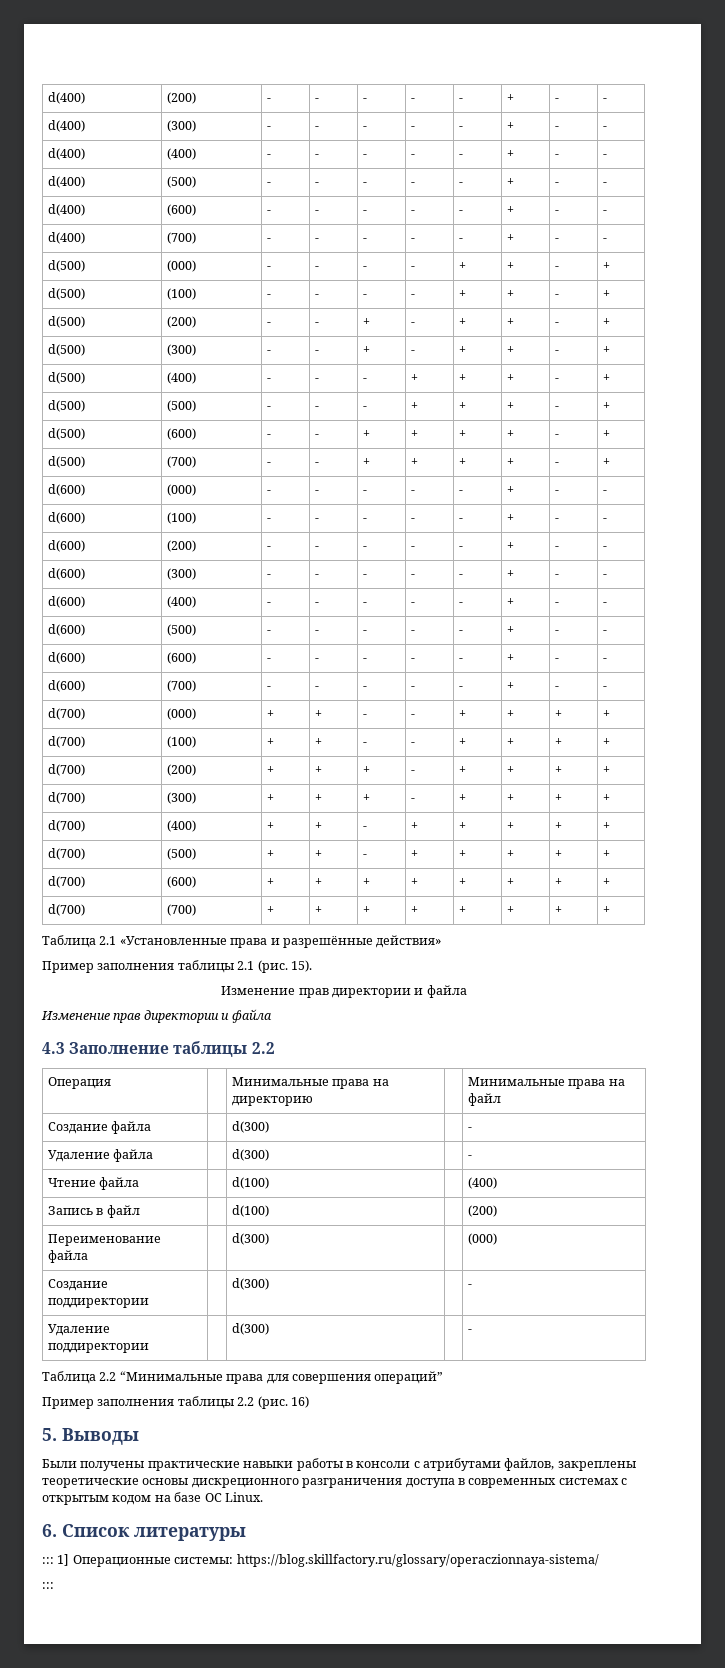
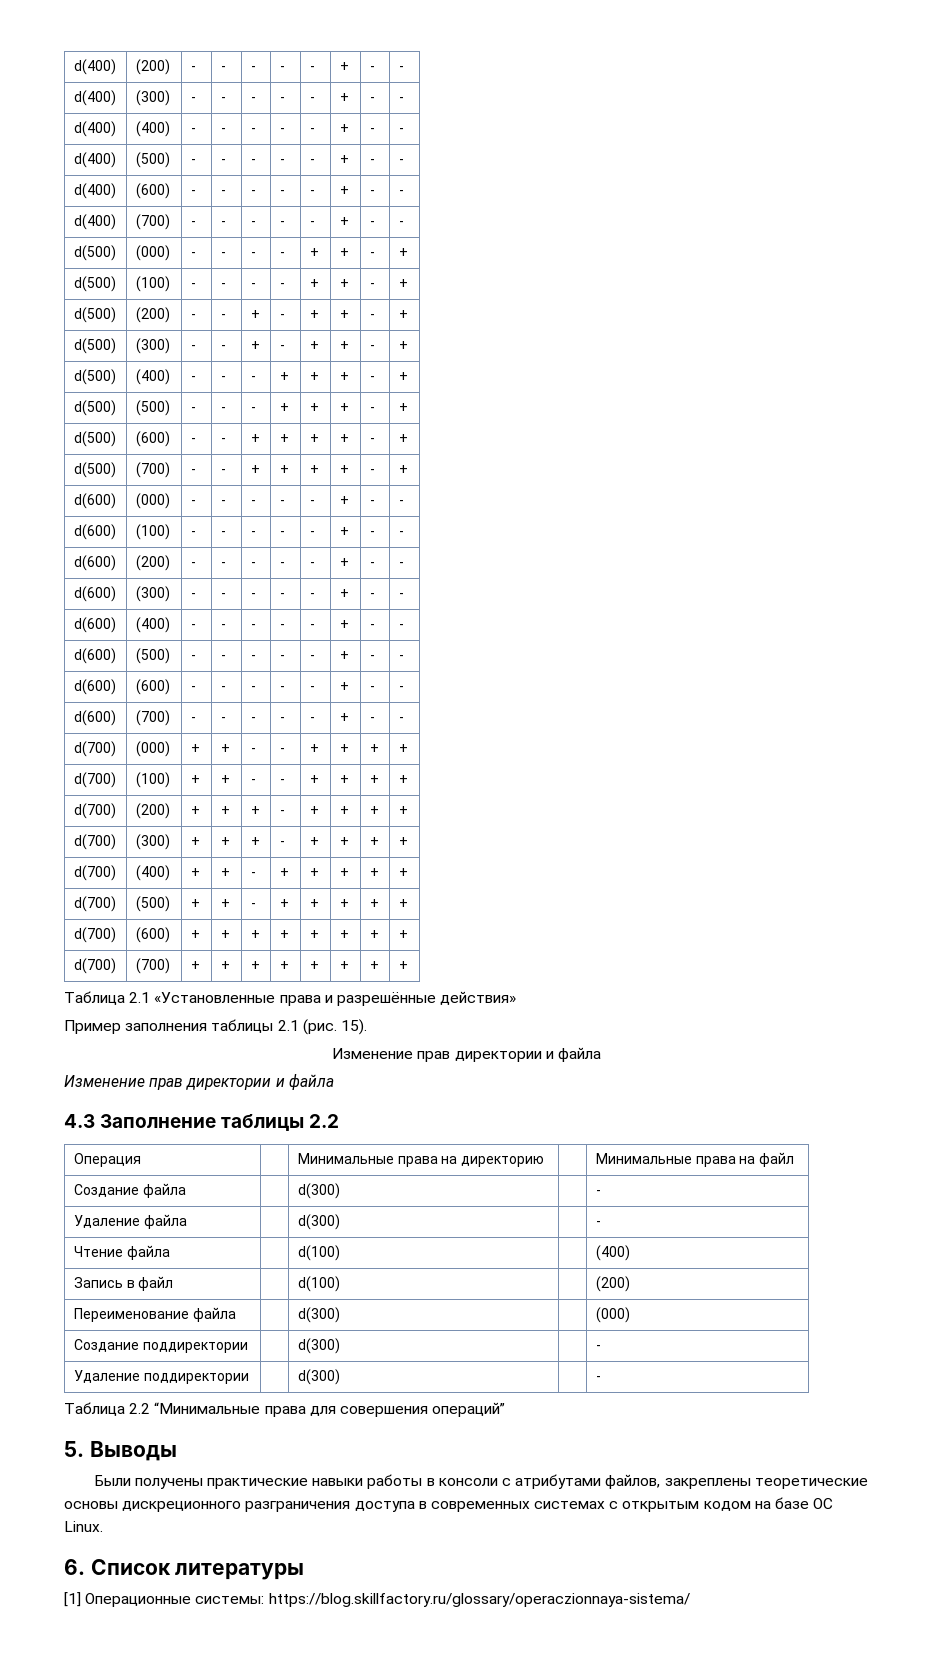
[42,1396,309,1409] // Пример заполнения таблицы 2.2 (рис. 16) -> (506, 1409) none
[42,1554,70,1566] ::: 1] -> [64,1592,81,1607] [1]
[42,1582,54,1589] // ::: -> (690, 1600) none

